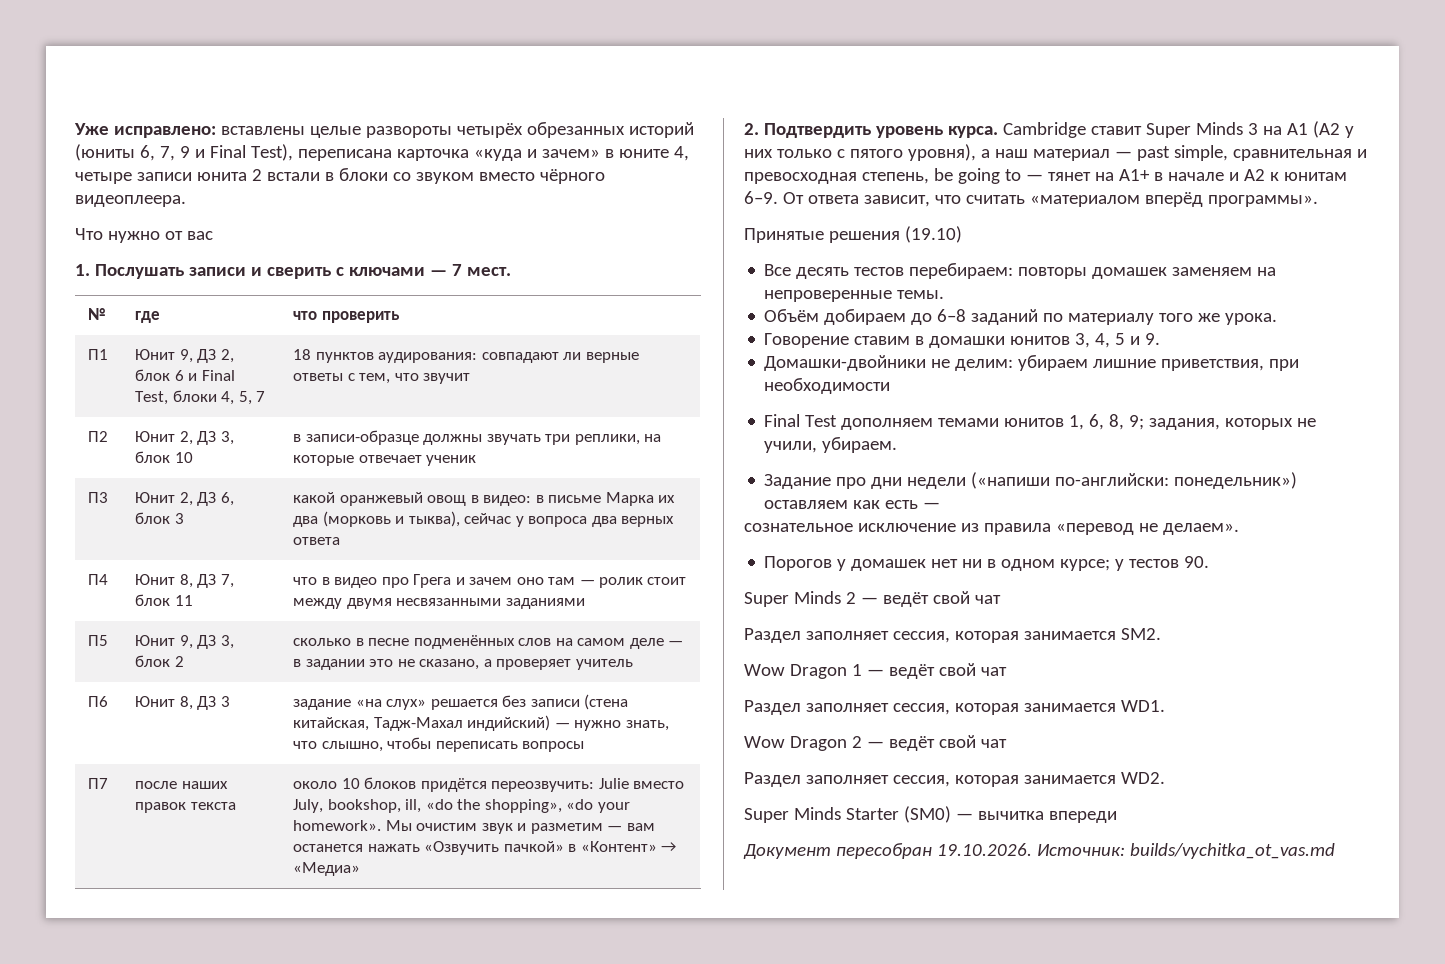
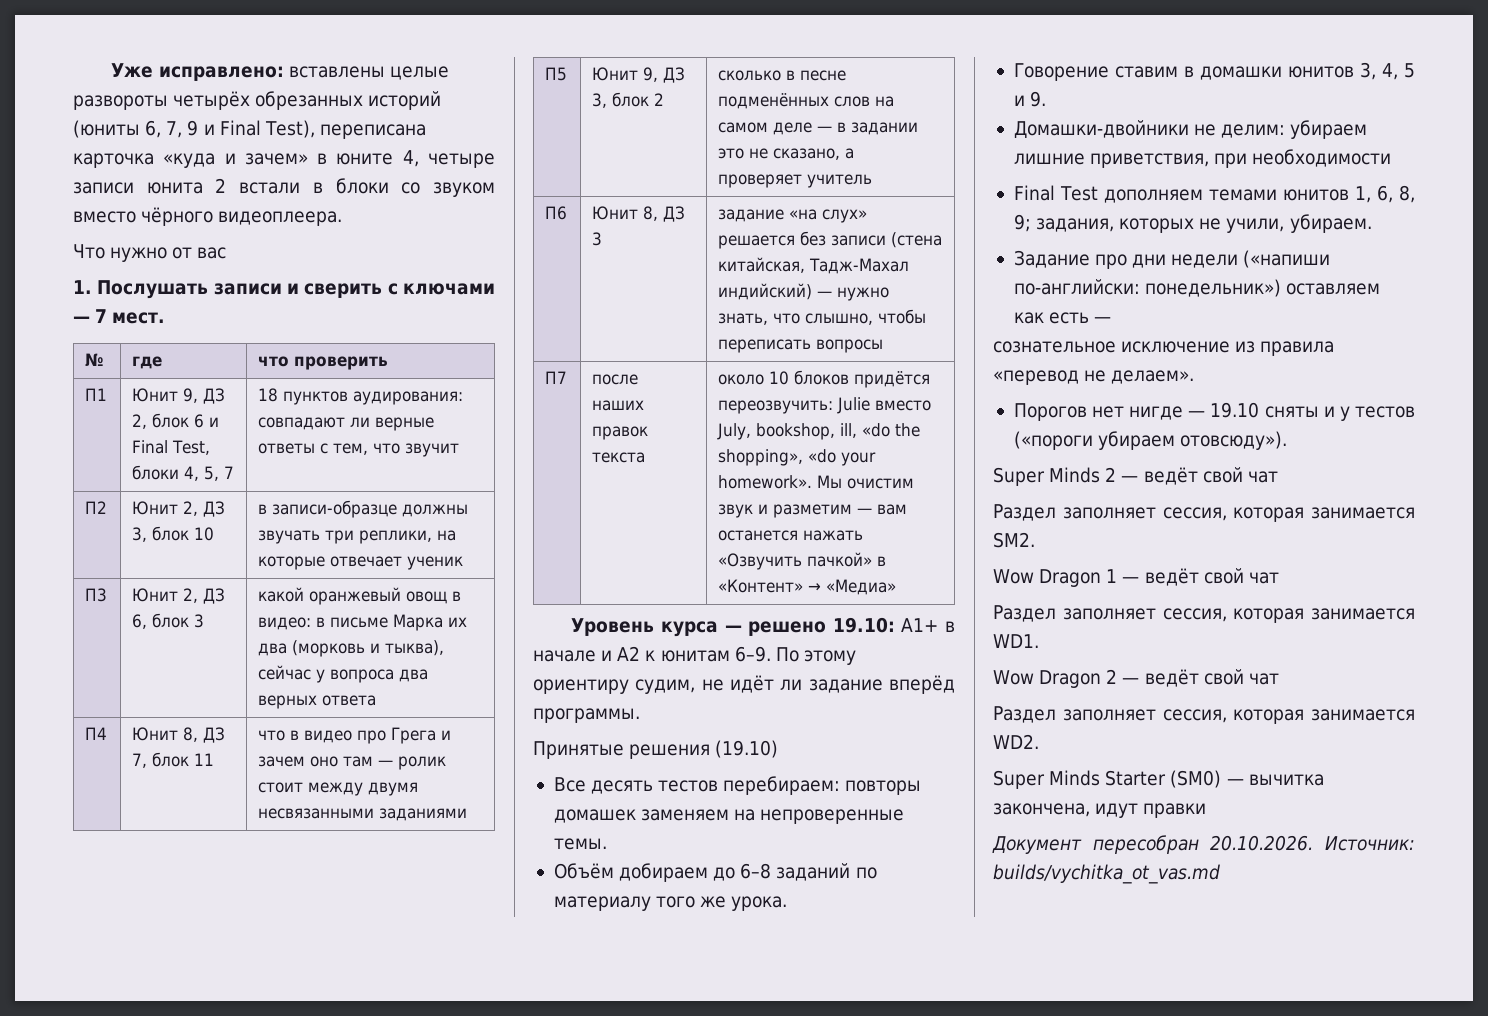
[744,121,1354,138] [744,144,1367,161] [744,168,1114,184] 2. Подтвердить уровень курса. Cambridge ставит Super Minds 3 на A1 (A2 у них только с пятого уровня), а наш материал — past simple, сравнительная и превосходная степень, be going to — тянет на -> [571,617,895,637] Уровень курса — решено 19.10:
[782,192,1318,207] От ответа зависит, что считать «материалом вперёд программы». -> [775,647,856,665] [533,675,955,694] [533,708,640,723] По этому ориентиру судим, не идёт ли задание вперёд программы.
[837,556,1210,571] у домашек нет ни в одном курсе; у тестов 90. -> [1092,402,1415,421] [1013,431,1288,450] нет нигде — 19.10 сняты и у тестов («пороги убираем отовсюду»).
[1048,811,1117,823] впереди -> [993,803,1207,818] закончена, идут правки
[936,843,1032,856] 19.10.2026. -> [1210,835,1314,851] 20.10.2026.

